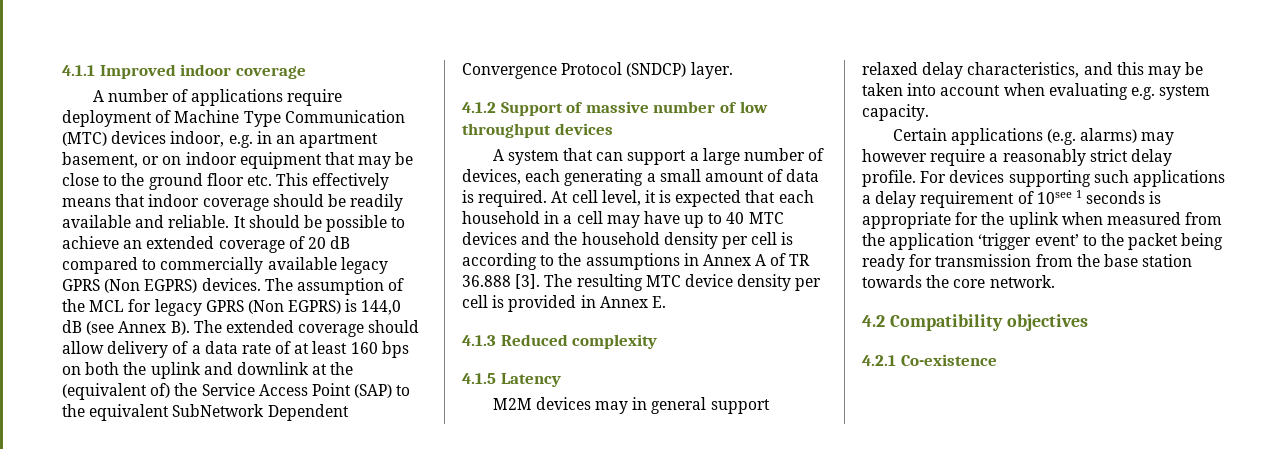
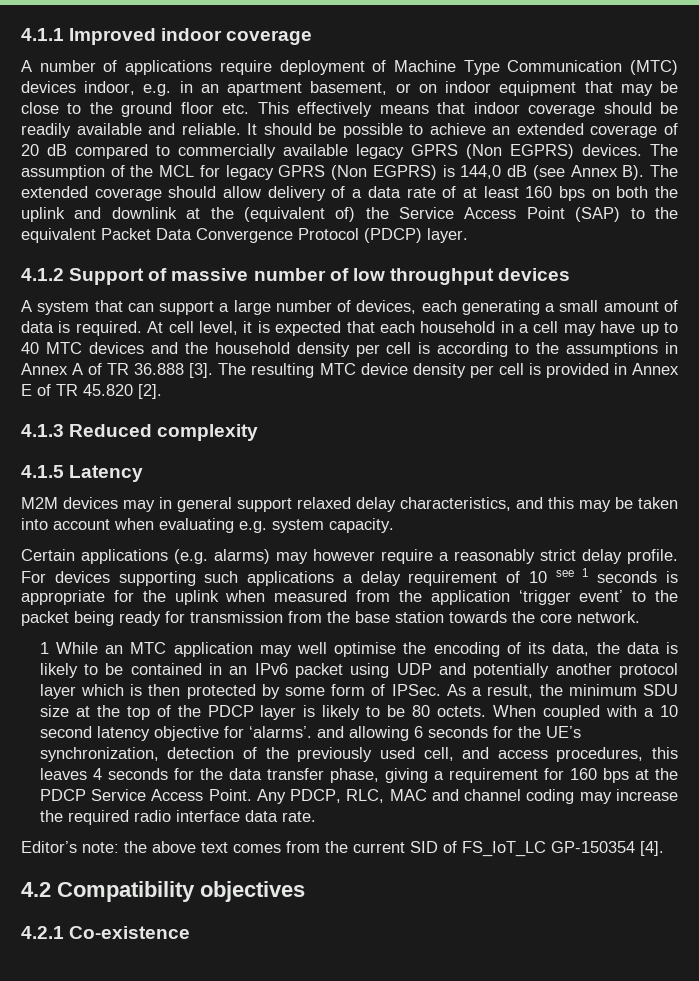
[172,404,349,421] SubNetwork Dependent -> [101,228,192,240] Packet Data
[626,63,687,77] (SNDCP) -> [364,228,422,243] (PDCP)
[651,296,666,308] E. -> [21,384,162,399] E of TR 45.820 [2].
[1036,192,1072,204] 10see -> [528,570,574,583] 10 see
(1055, 281) none -> [39,642,678,657] [39,663,678,678] [39,684,679,699] [39,705,679,720] [39,726,581,741] [39,747,678,762] [39,768,679,783] [39,789,678,804] [39,810,316,825] [21,841,664,857] // 1 While an MTC application may well optimise the encoding of its data, the data is likely to be contained in an IPv6 packet using UDP and potentially another protocol layer which is then protected by some form of IPSec. As a result, the minimum SDU size at the top of the PDCP layer is likely to be 80 octets. When coupled with a 10 second latency objective for ‘alarms’. and allowing 6 seconds for the UE’s synchronization, detection of the previously used cell, and access procedures, this leaves 4 seconds for the data transfer phase, giving a requirement for 160 bps at the PDCP Service Access Point. Any PDCP, RLC, MAC and channel coding may increase the required radio interface data rate. // Editor’s note: the above text comes from the current SID of FS_IoT_LC GP-150354 [4].

